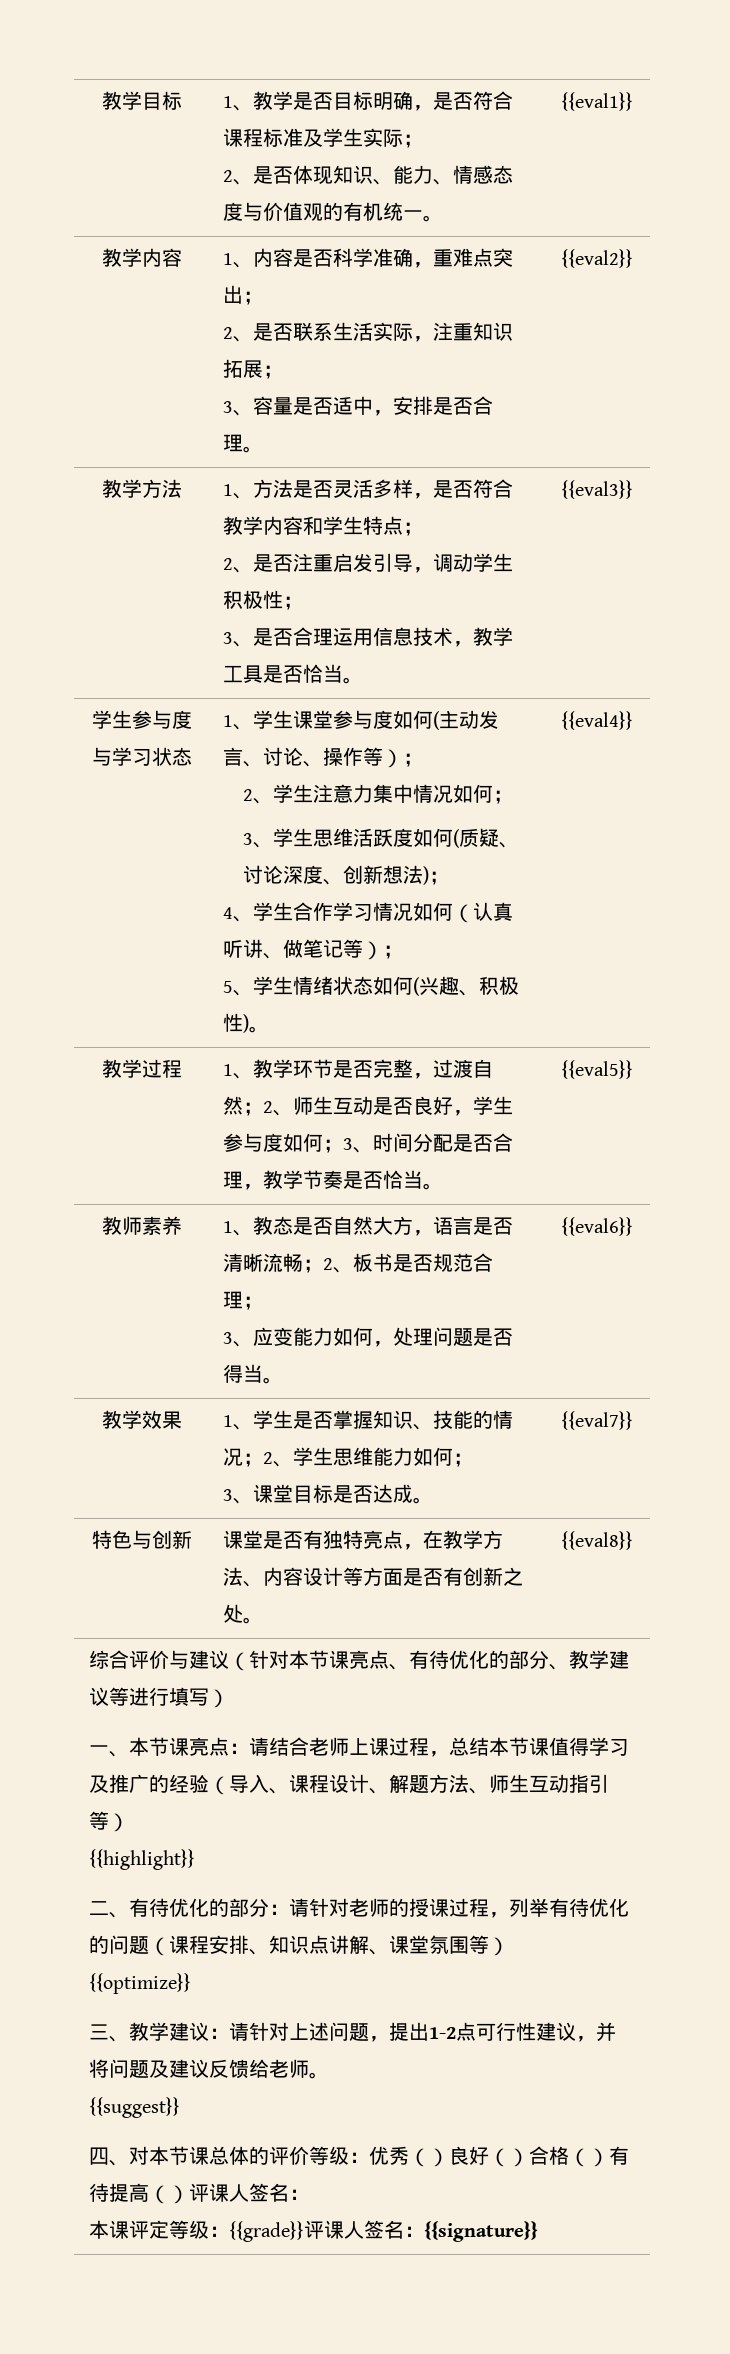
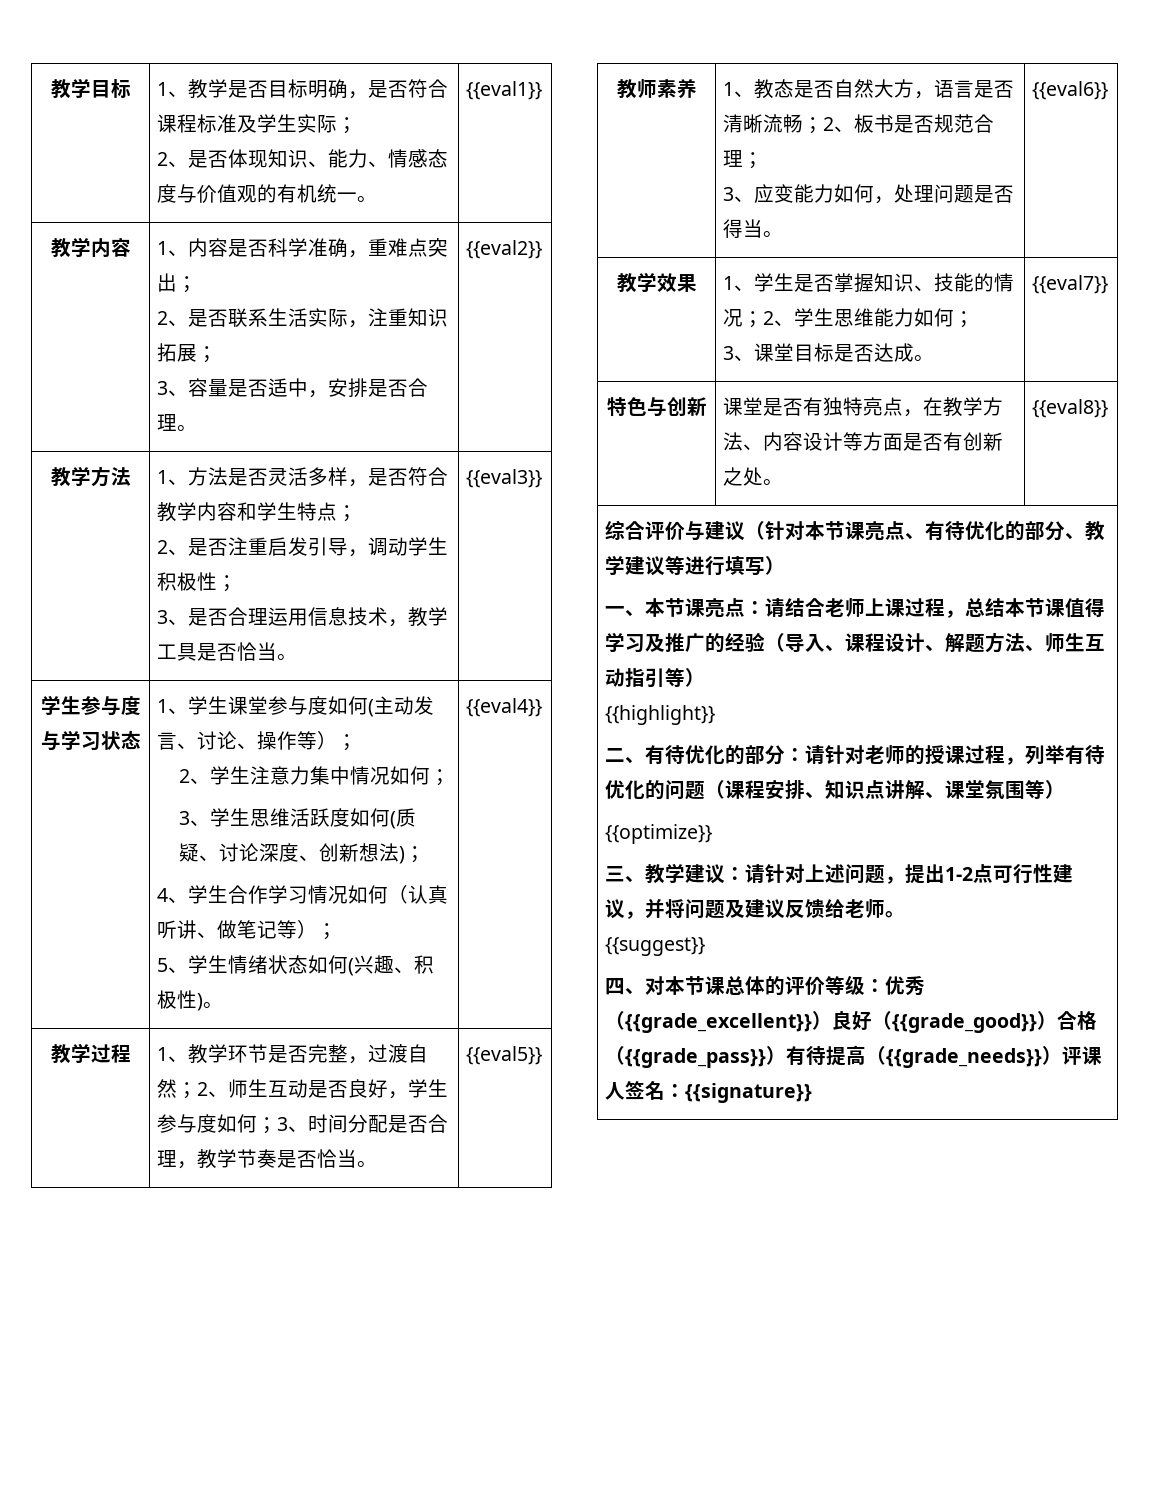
(429, 2157) none -> [625,1013,813,1033] {{grade_excellent}}
(509, 2157) none -> [892,1013,1038,1033] {{grade_good}}
(589, 2157) none -> [625,1048,767,1068] {{grade_pass}}
(169, 2194) none -> [886,1048,1043,1068] {{grade_needs}}
[88,2220,424,2242] // 本课评定等级：{{grade}}评课人签名： -> (686, 1091) none

